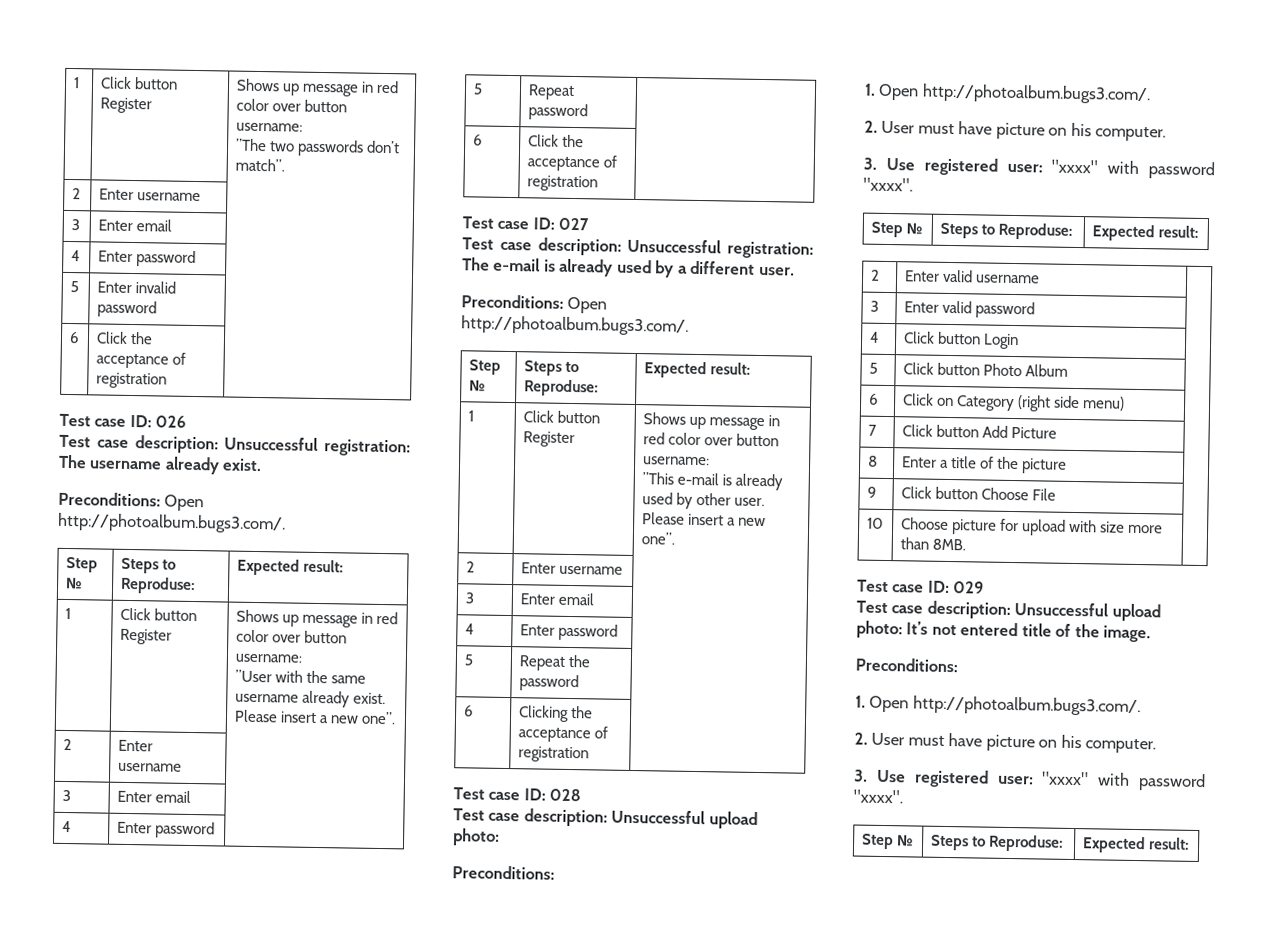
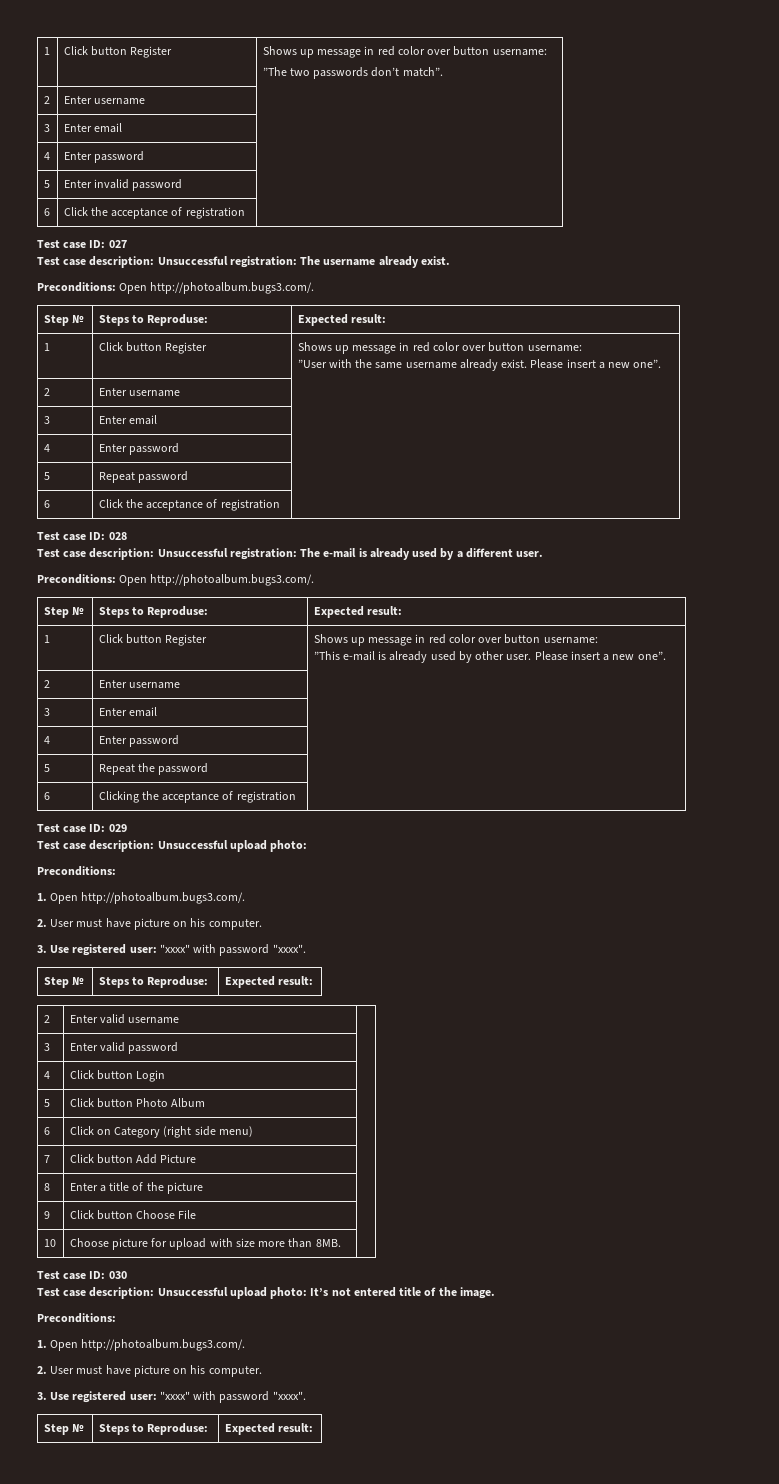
[155,415,187,428] 026 -> [108,240,127,248] 027
[558,217,590,231] 027 -> [108,532,127,540] 028
[549,788,582,802] 028 -> [108,824,127,832] 029
[953,581,985,594] 029 -> [108,1271,127,1279] 030

